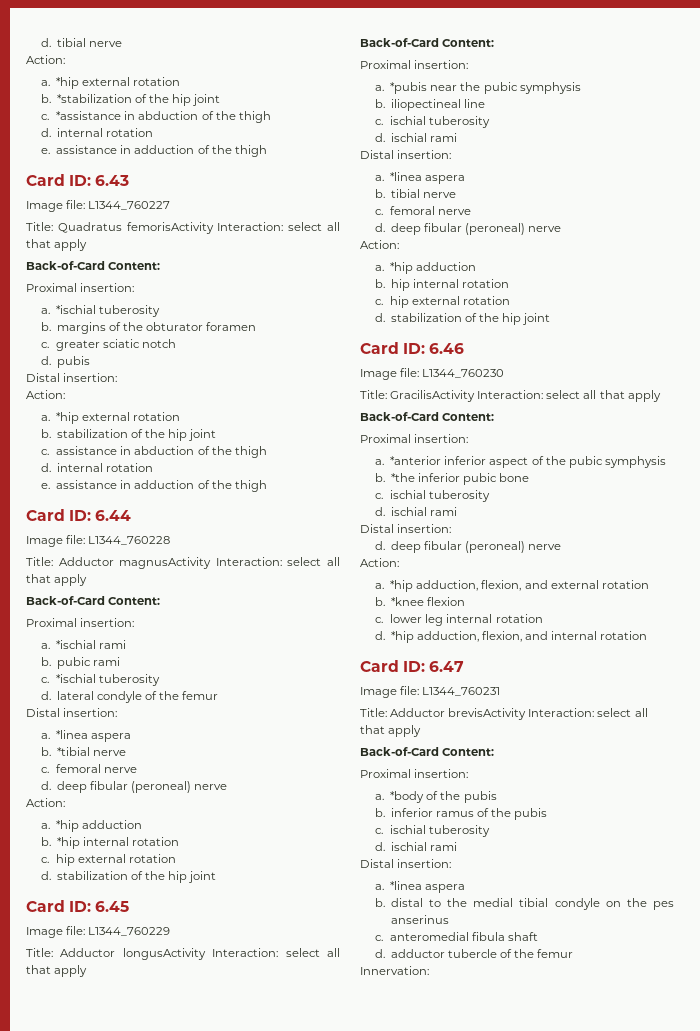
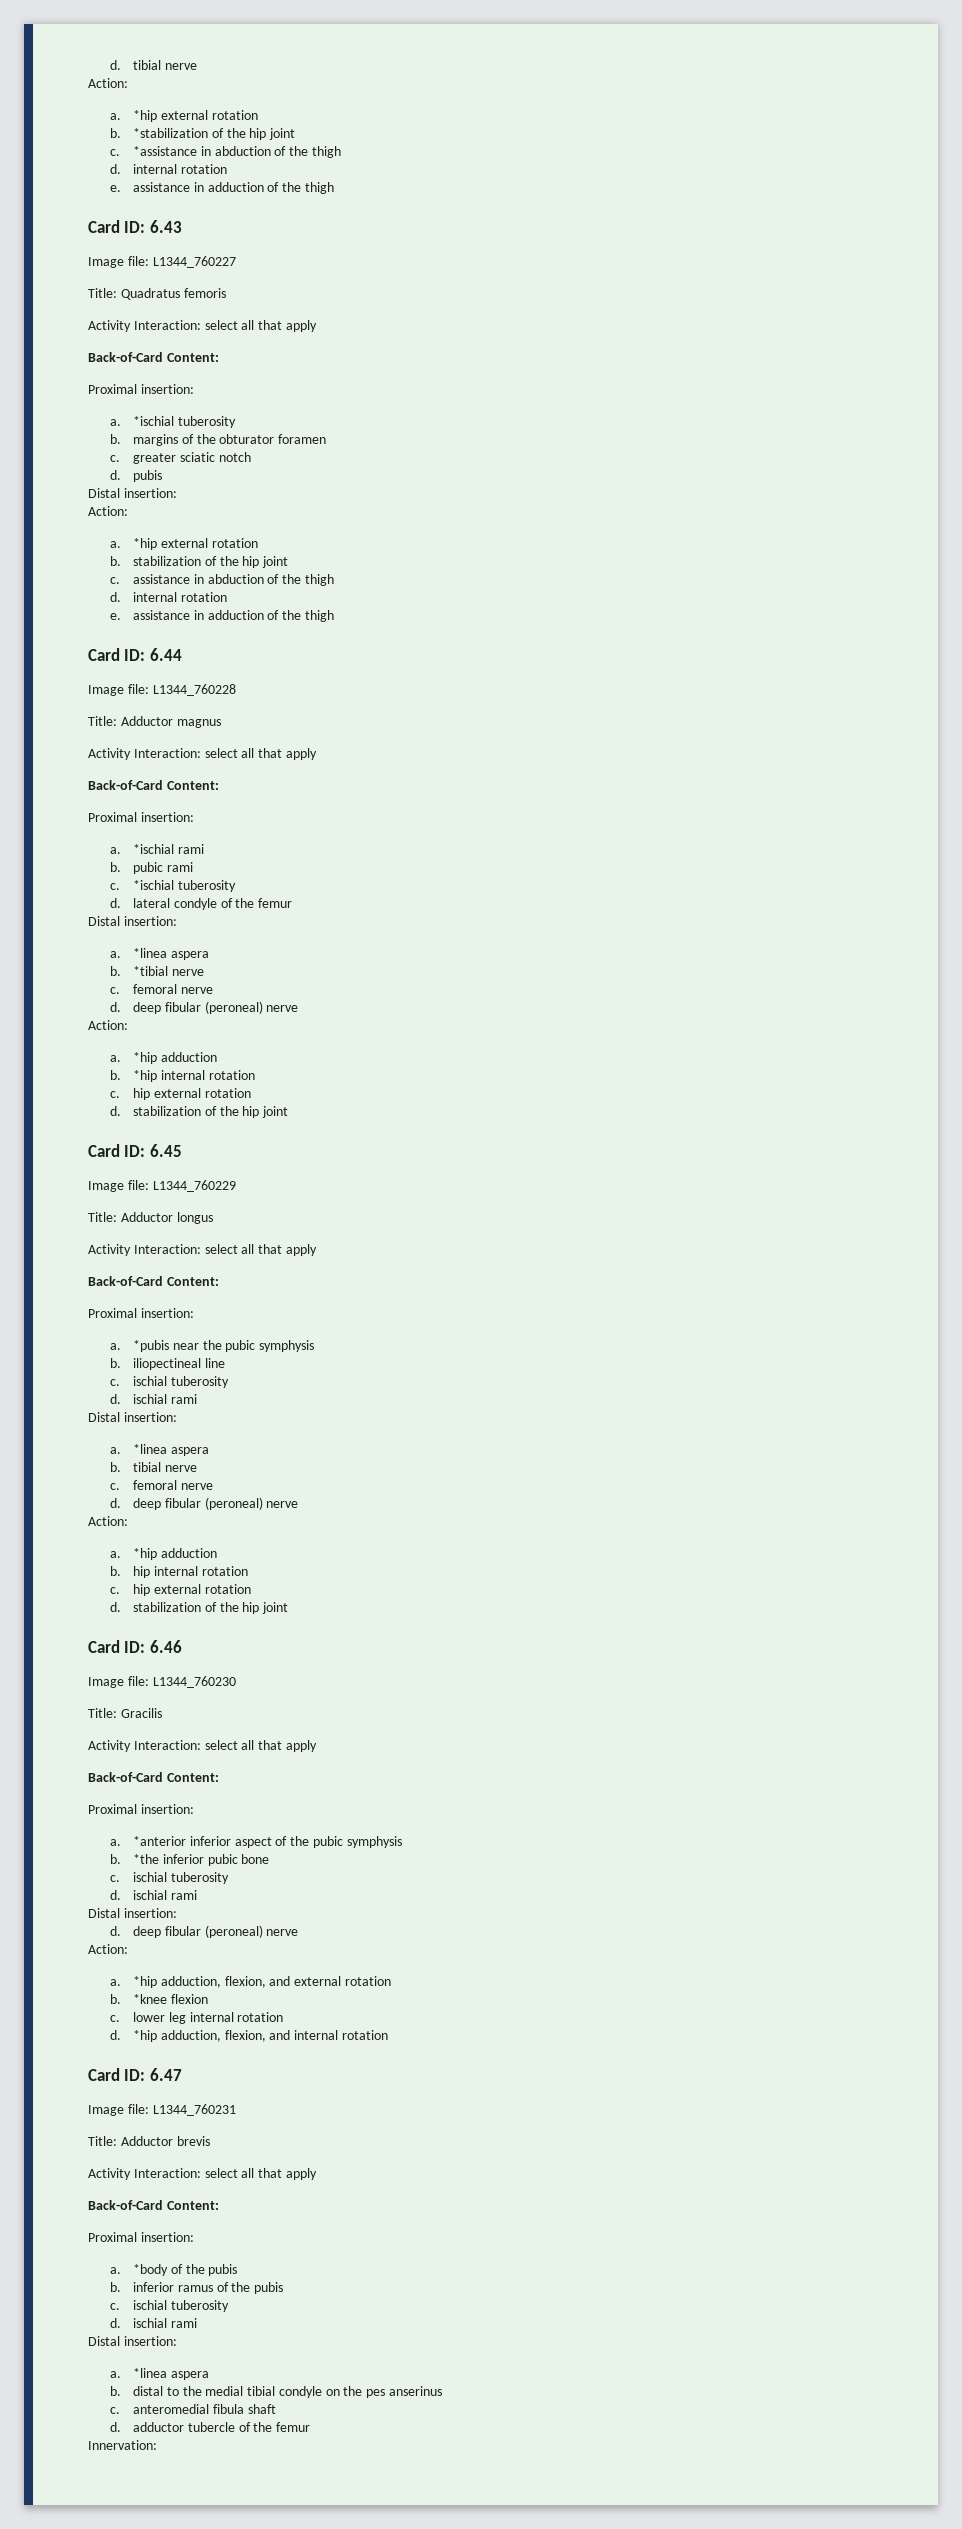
[126,222,214,234] femorisActivity -> [183,288,226,298] [88,320,131,332] femoris // Activity
[119,557,212,569] magnusActivity -> [176,719,221,728] [88,748,131,760] magnus // Activity
[122,948,206,960] longusActivity -> [176,1212,213,1224] [88,1244,131,1256] longus // Activity
[390,390,476,402] GracilisActivity -> [120,1708,162,1718] [88,1740,131,1752] Gracilis // Activity
[448,708,527,720] brevisActivity -> [176,2136,210,2146] [88,2168,131,2180] brevis // Activity

